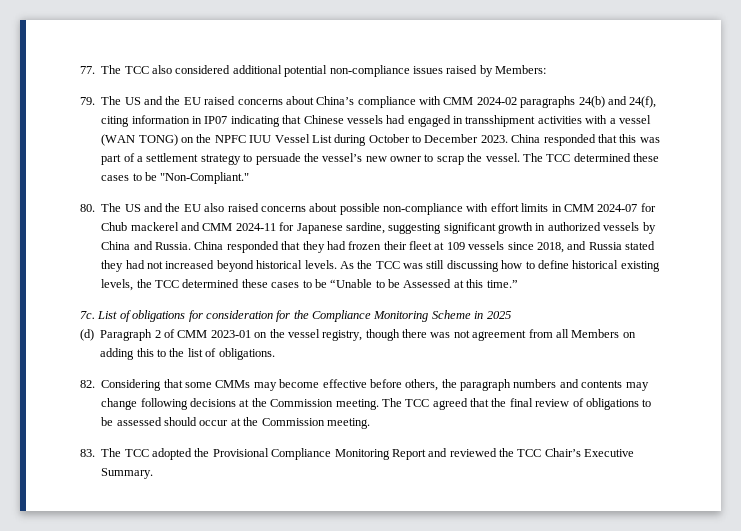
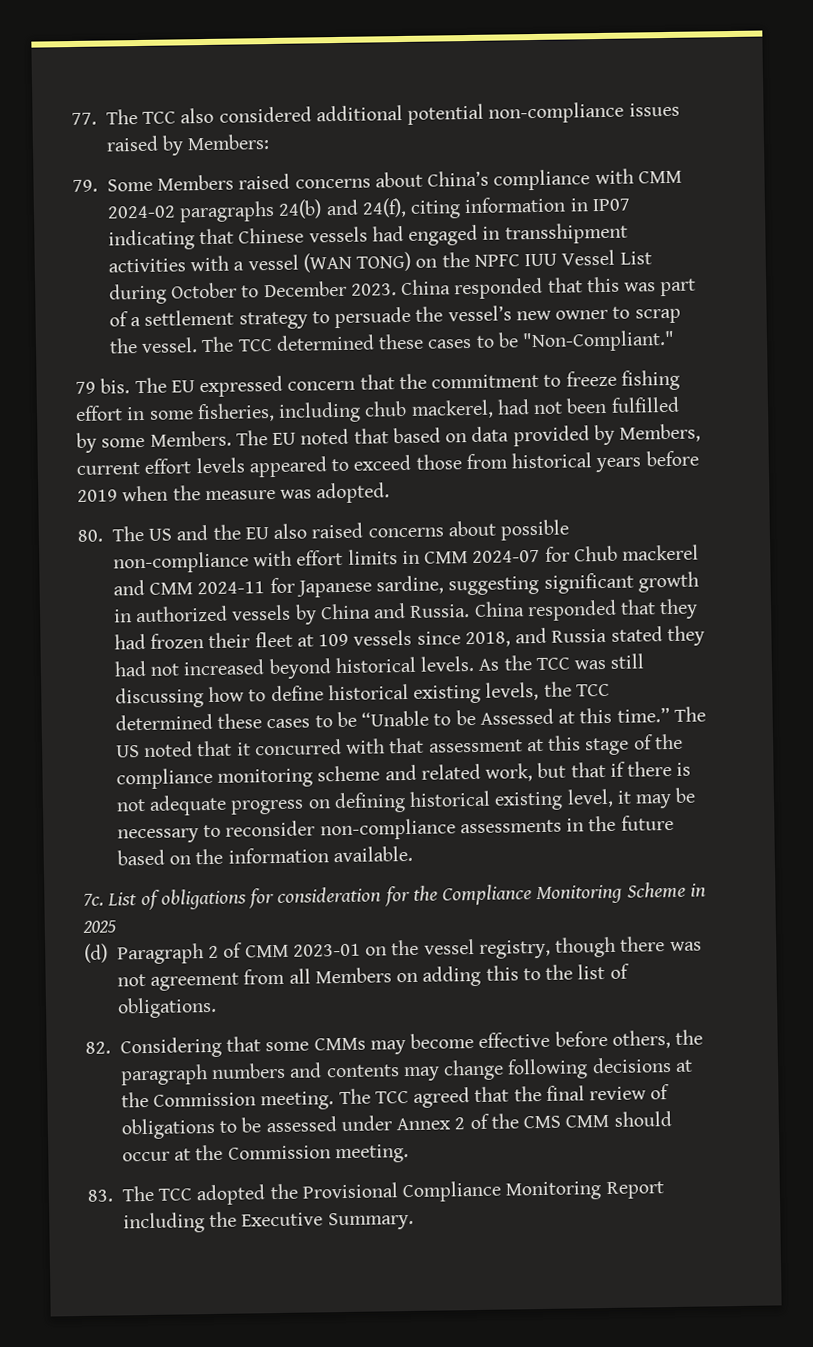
[101,96,201,105] The US and the EU -> [106,174,235,192] Some Members
(250, 178) none -> [75,369,680,398] [75,396,680,423] [76,423,702,453] [76,450,699,478] [77,482,391,504] // 79 bis. The EU expressed concern that the commitment to freeze fishing effort in some fisheries, including chub mackerel, had not been fulfilled by some Members. The EU noted that based on data provided by Members, current effort levels appeared to exceed those from historical years before 2019 when the measure was adopted.
(518, 284) none -> [673,706,706,722] [115,733,683,758] [115,760,692,790] [115,787,696,816] [116,814,674,844] [116,845,413,866] The US noted that it concurred with that assessment at this stage of the compliance monitoring scheme and related work, but that if there is not adequate progress on defining historical existing level, it may be necessary to reconsider non-compliance assessments in the future based on the information available.
(162, 421) none -> [340,1113,610,1132] under Annex 2 of the CMS CMM
[428,448,581,457] and reviewed the TCC Chair’s -> [122,1211,238,1234] including the

